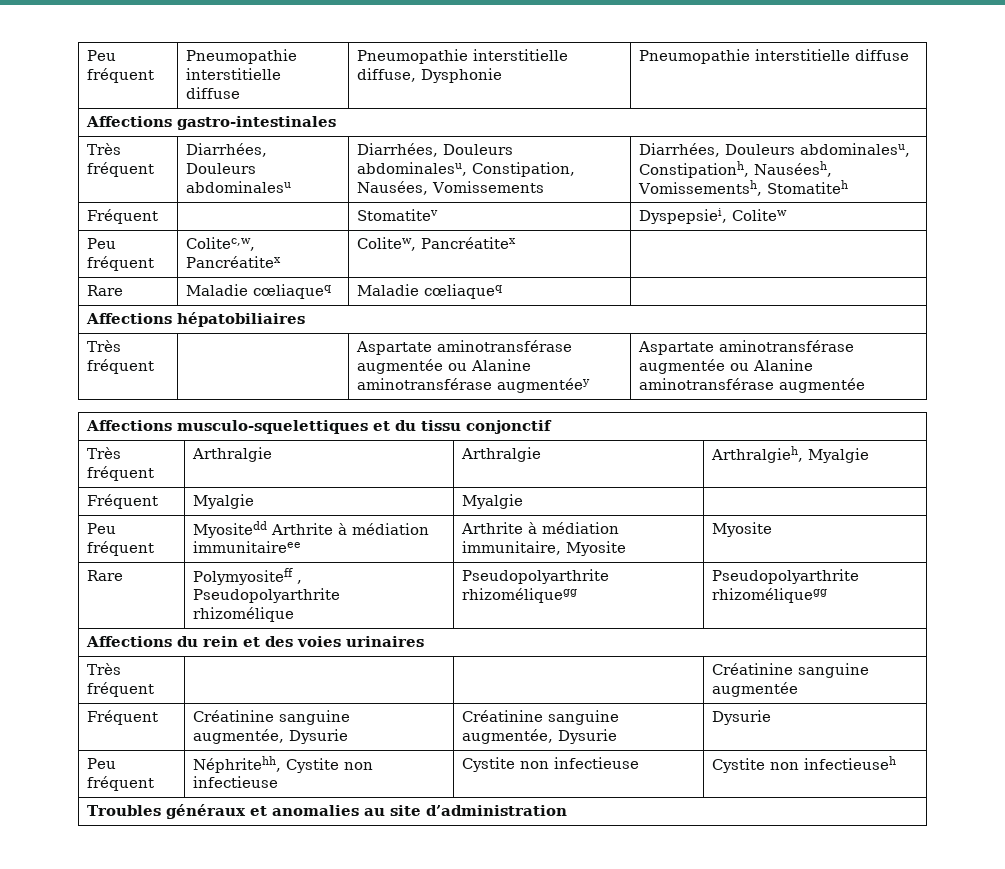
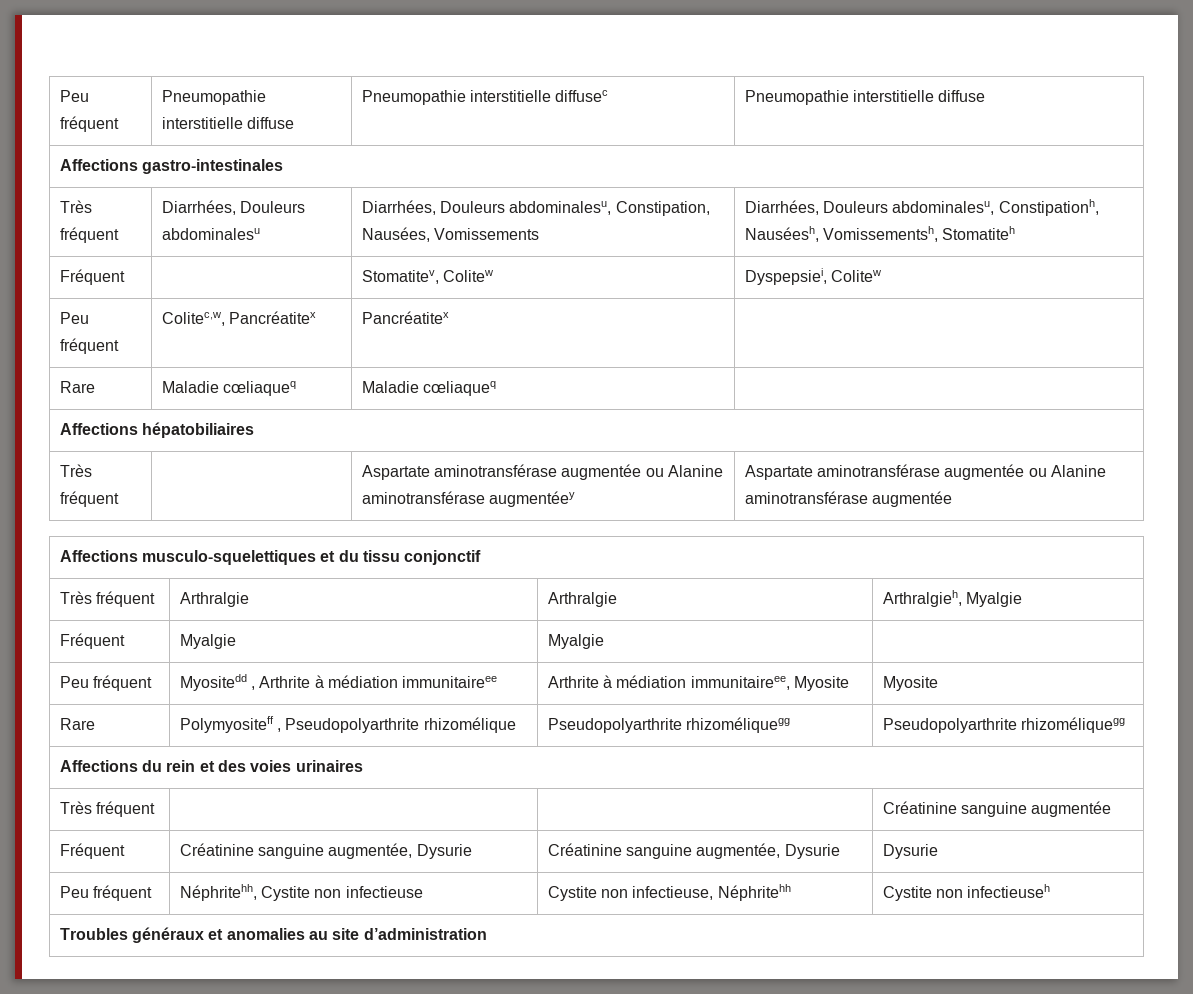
[357,68,503,83] diffuse, Dysphonie -> [555,90,609,102] diffusec
[357,209,439,221] Stomatitev -> [361,270,494,284] Stomatitev, Colitew
[357,237,417,251] Colitew, -> (317, 317) none
(268, 529) none -> [251,686,256,690] ,
[462,541,562,555] immunitaire, -> [690,676,790,690] immunitaireee,
[554,757,640,769] infectieuse -> [632,884,791,901] infectieuse, Néphritehh

